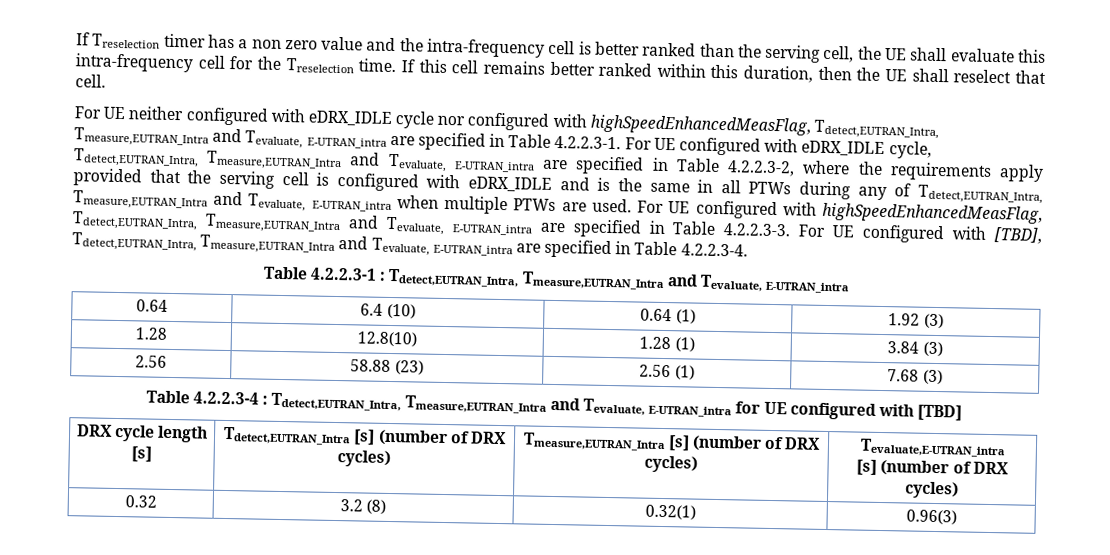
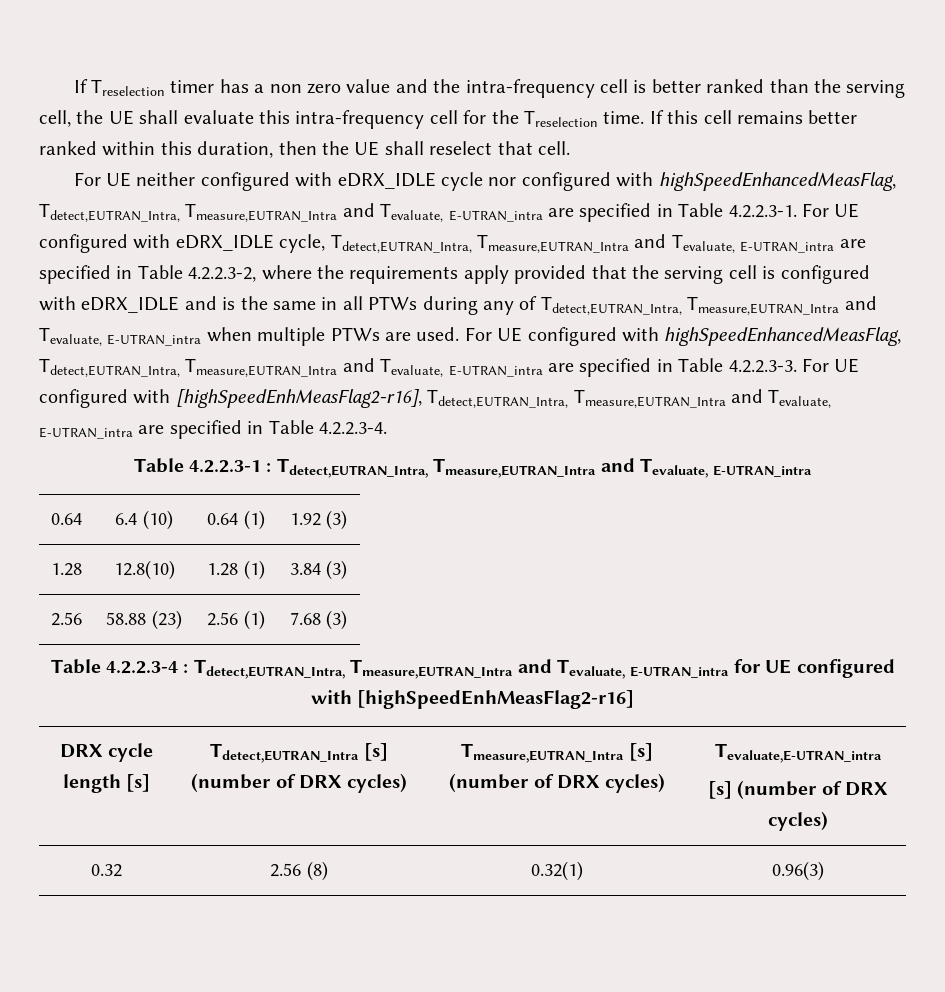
[994,227,1043,244] [TBD], -> [175,389,422,408] [highSpeedEnhMeasFlag2-r16],
[917,404,963,422] [TBD] -> [357,690,635,709] [highSpeedEnhMeasFlag2-r16]
[339,499,363,512] 3.2 -> [270,863,302,877] 2.56

